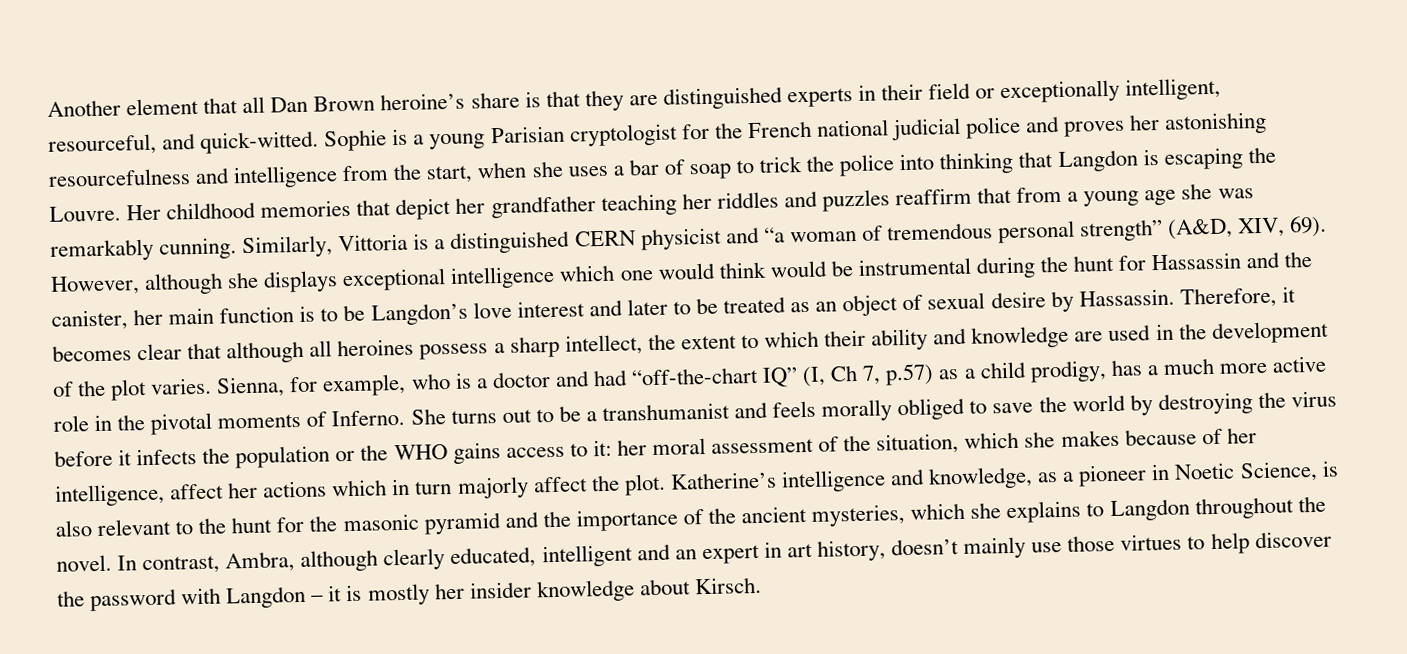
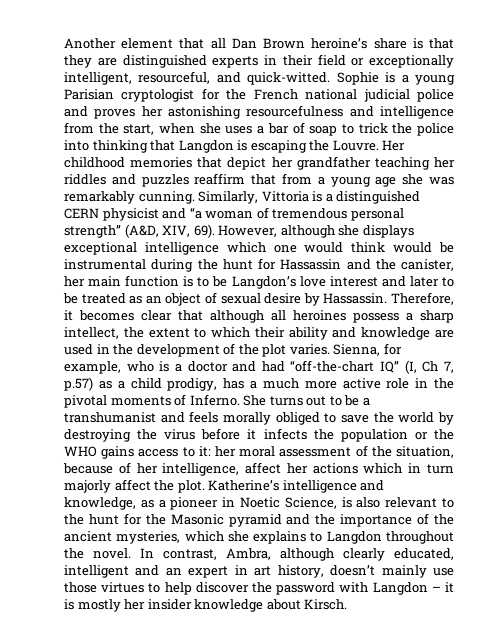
[964,429,1120,449] which she makes -> (454, 452) none
[342,513,419,532] masonic -> [170,514,224,525] Masonic

